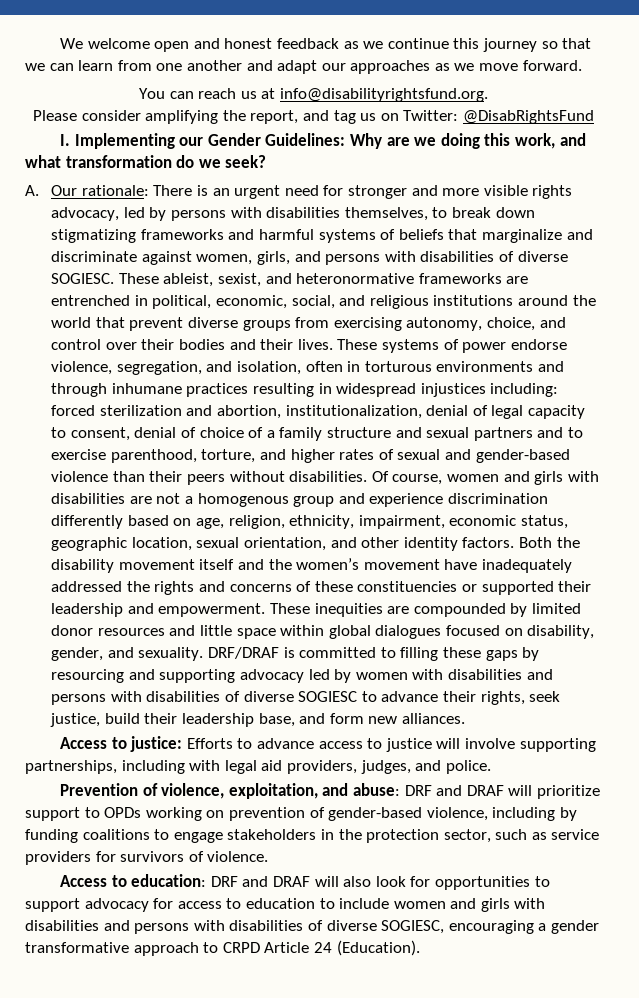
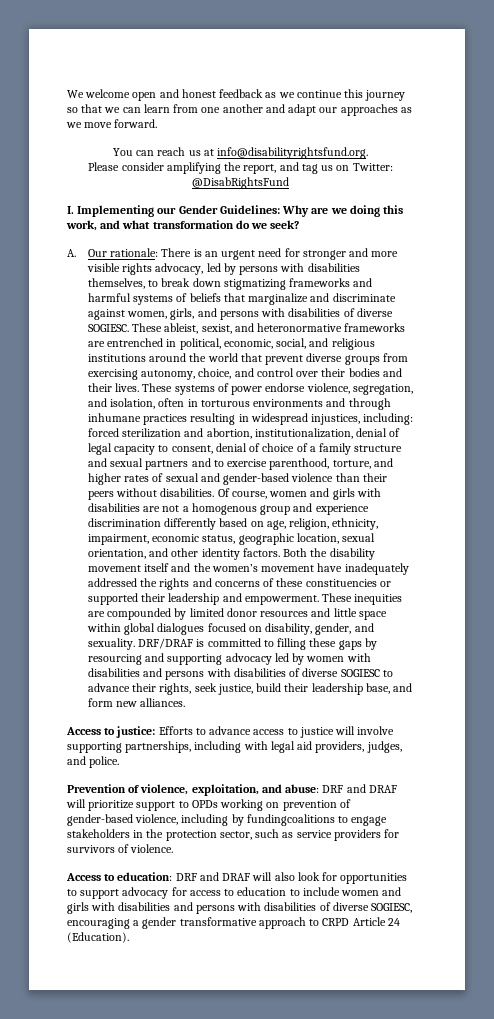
[420,383,486,397] injustices -> [311,414,361,425] injustices,
[25,829,150,843] funding coalitions -> [246,814,335,826] fundingcoalitions

